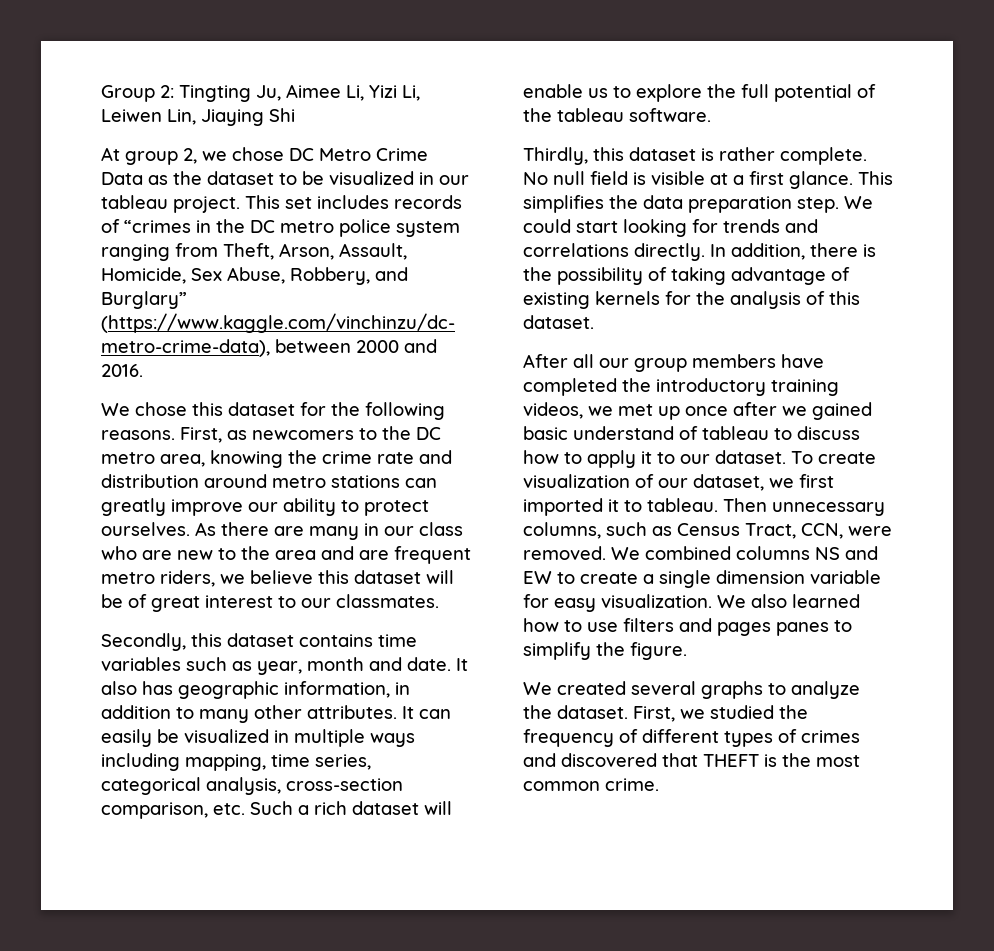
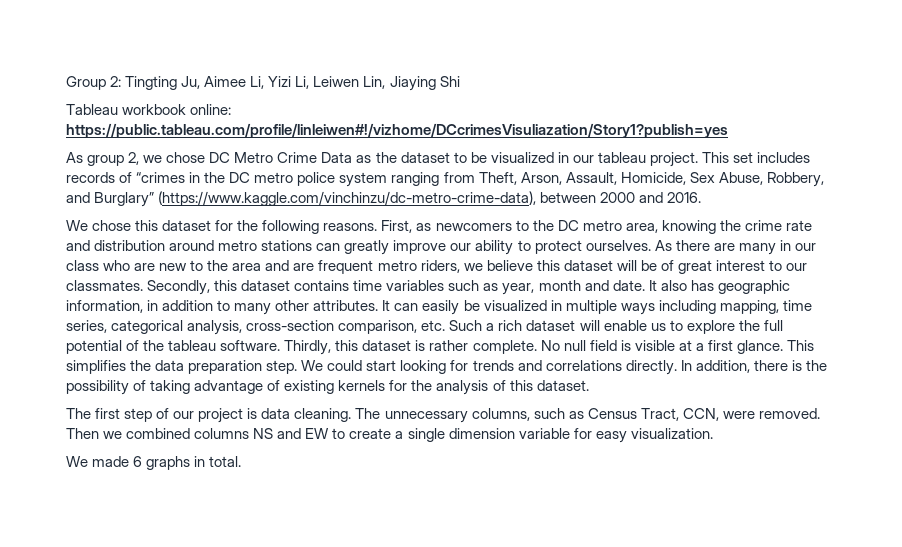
[101,147,120,161] At -> [66,104,232,115] [66,123,728,138] [66,152,83,163] Tableau workbook online: https://public.tableau.com/profile/linleiwen#!/vizhome/DCcrimesVisuliazation/Story1?publish=yes // As
(439, 601) // -> (143, 285) none
(711, 115) // -> (281, 345) none
[523,354,824,372] [523,378,839,396] [523,402,872,420] [523,426,860,440] [523,450,876,468] [523,474,834,491] [523,498,767,516] After all our group members have completed the introductory training videos, we met up once after we gained basic understand of tableau to discuss how to apply it to our dataset. To create visualization of our dataset, we first imported it to tableau. Then -> [66,408,381,423] The first step of our project is data cleaning. The
[611,547,640,560] We -> [66,428,123,439] Then we
[717,594,860,608] [523,618,852,636] [523,642,687,660] [523,681,860,699] [523,705,808,722] [523,729,860,747] [523,753,860,767] [523,778,659,791] We also learned how to use filters and pages panes to simplify the figure. // We created several graphs to analyze the dataset. First, we studied the frequency of different types of crimes and discovered that THEFT is the most common crime. -> [66,456,242,470] // We made 6 graphs in total.

